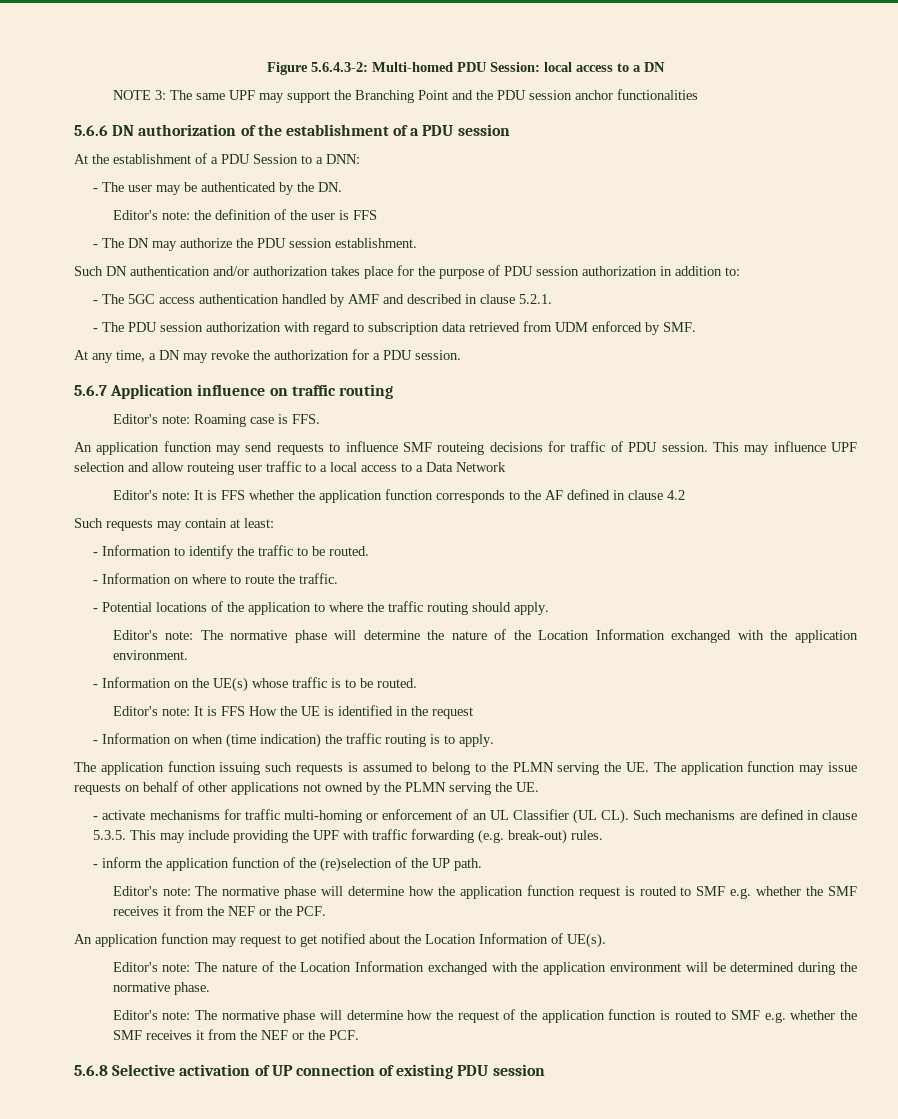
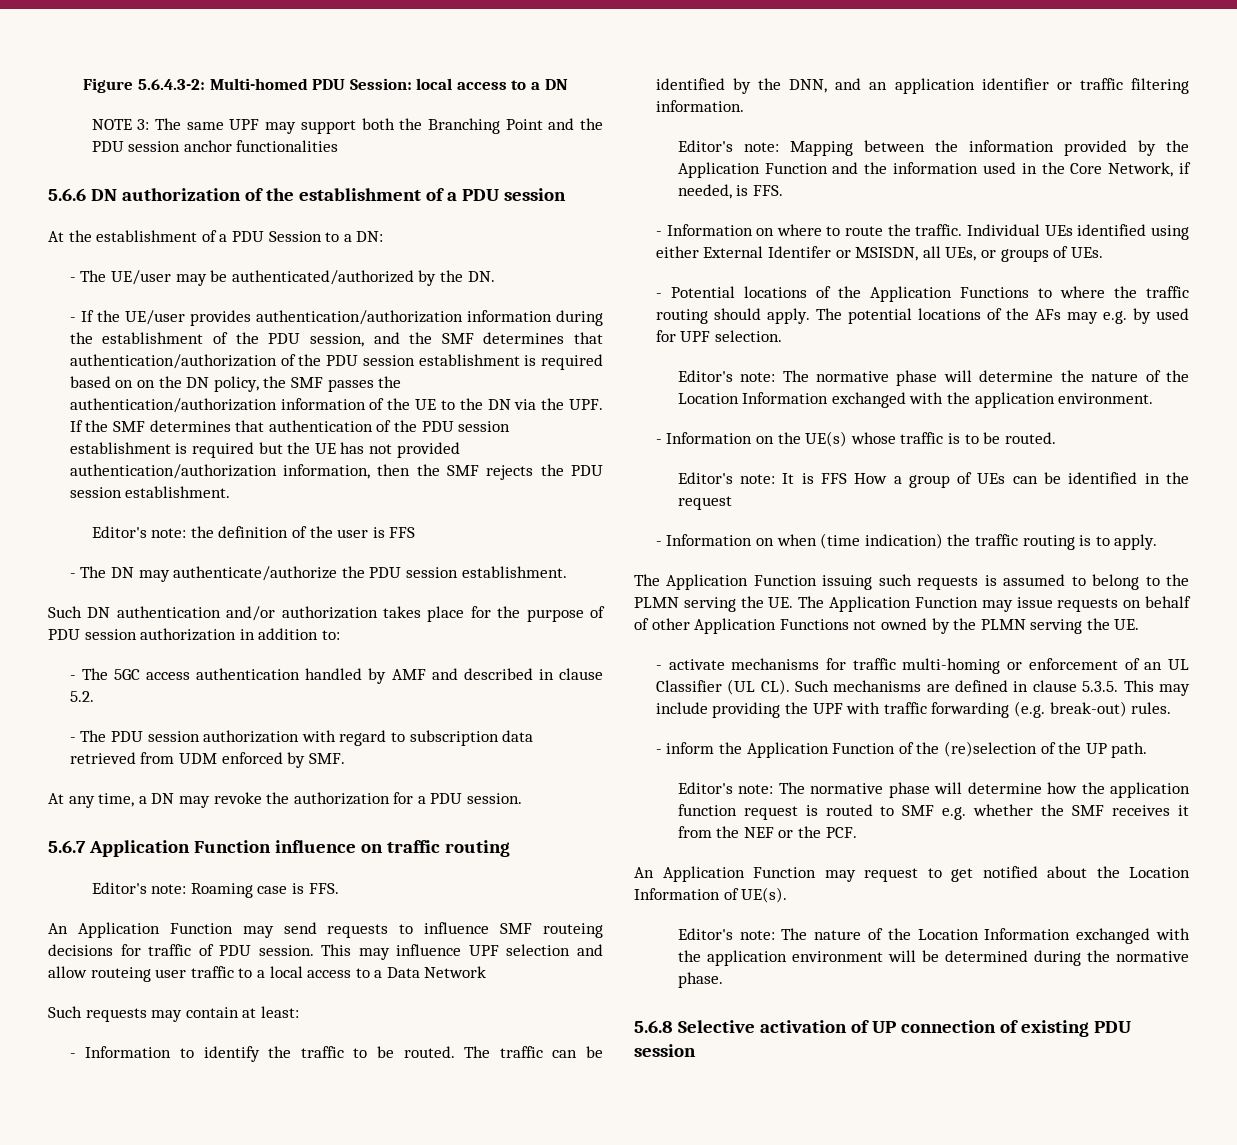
(330, 97) none -> [361,118,395,130] both
[326,154,360,164] [93,182,153,192] DNN: // - The user -> [356,231,384,242] [69,270,172,285] DN: // - The UE/user
[201,182,277,192] authenticated -> [231,270,414,285] authenticated/authorized
(343, 187) none -> [69,310,603,326] [69,332,603,347] [69,354,604,370] [69,376,402,392] [69,398,604,413] [69,420,511,432] [69,442,460,458] [69,464,603,480] [69,486,231,498] // - If the UE/user provides authentication/authorization information during the establishment of the PDU session, and the SMF determines that authentication/authorization of the PDU session establishment is required based on on the DN policy, the SMF passes the authentication/authorization information of the UE to the DN via the UPF. If the SMF determines that authentication of the PDU session establishment is required but the UE has not provided authentication/authorization information, then the SMF rejects the PDU session establishment.
[180,238,233,248] authorize -> [173,566,338,581] authenticate/authorize
[519,294,553,304] 5.2.1. -> [69,691,94,702] 5.2.
(194, 391) none -> [193,840,271,853] Function
[96,441,212,455] application function -> [77,922,233,938] Application Function
[112,489,685,503] // Editor's note: It is FFS whether the application function corresponds to the AF defined in clause 4.2 -> (487, 972) none
(370, 551) none -> [464,1046,603,1058] [655,78,1189,94] [655,100,744,112] [677,140,1189,156] [677,162,1191,178] [677,184,783,199] The traffic can be identified by the DNN, and an application identifier or traffic filtering information. // Editor's note: Mapping between the information provided by the Application Function and the information used in the Core Network, if needed, is FFS.
(339, 578) none -> [967,224,1189,240] [655,246,1103,262] Individual UEs identified using either External Identifer or MSISDN, all UEs, or groups of UEs.
[248,602,312,615] application -> [869,286,1029,302] Application Functions
(550, 608) none -> [815,308,1189,324] [655,330,783,342] The potential locations of the AFs may e.g. by used for UPF selection.
[279,706,334,716] the UE is -> [893,472,1062,488] a group of UEs can be
[100,761,216,775] application function -> [666,574,817,590] Application Function
[680,761,796,775] application function -> [829,596,978,612] Application Function
[231,782,299,795] applications -> [694,618,849,634] Application Functions
[166,857,281,871] application function -> [746,742,896,758] Application Function
[95,933,209,947] application function -> [662,866,816,882] Application Function
[112,1009,857,1023] [112,1029,359,1040] // Editor's note: The normative phase will determine how the request of the application function is routed to SMF e.g. whether the SMF receives it from the NEF or the PCF. -> (723, 980) none

